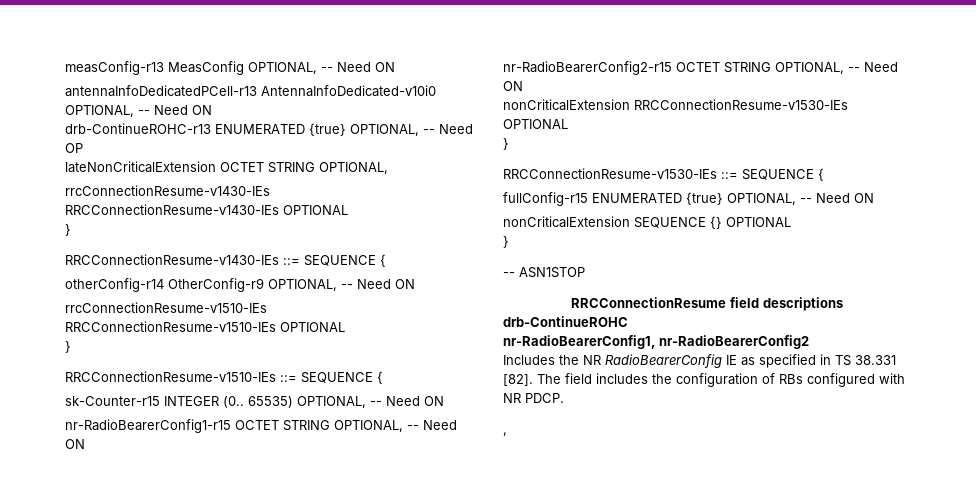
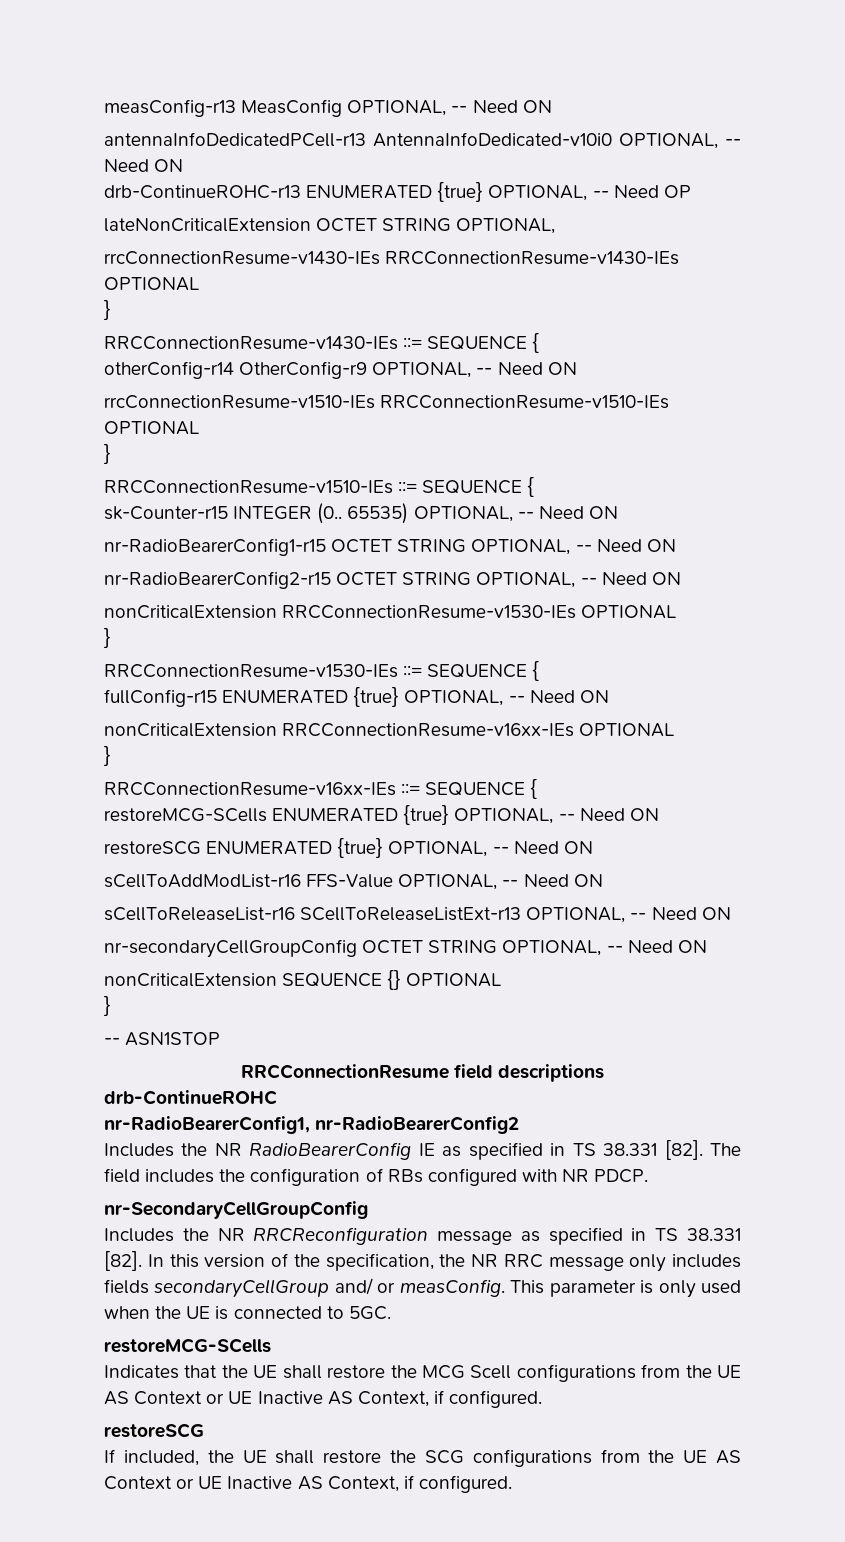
(874, 198) none -> [104,723,675,737] [104,746,111,766] [104,779,538,799] [104,805,659,825] [104,838,593,858] [104,874,603,890] [104,907,731,923] [104,939,707,958] // nonCriticalExtension RRCConnectionResume-v16xx-IEs OPTIONAL // } // RRCConnectionResume-v16xx-IEs ::= SEQUENCE { // restoreMCG-SCells ENUMERATED {true} OPTIONAL, -- Need ON // restoreSCG ENUMERATED {true} OPTIONAL, -- Need ON // sCellToAddModList-r16 FFS-Value OPTIONAL, -- Need ON // sCellToReleaseList-r16 SCellToReleaseListExt-r13 OPTIONAL, -- Need ON // nr-secondaryCellGroupConfig OCTET STRING OPTIONAL, -- Need ON
[503,432,507,436] , -> [104,1201,368,1219] [104,1227,742,1245] [104,1251,741,1272] [104,1278,742,1298] [104,1306,391,1320] [104,1338,271,1353] [104,1364,741,1382] [104,1390,543,1408] [104,1423,204,1438] [104,1449,741,1467] [104,1475,512,1493] nr-SecondaryCellGroupConfig // Includes the NR RRCReconfiguration message as specified in TS 38.331 [82]. In this version of the specification, the NR RRC message only includes fields secondaryCellGroup and/ or measConfig. This parameter is only used when the UE is connected to 5GC. // restoreMCG-SCells // Indicates that the UE shall restore the MCG Scell configurations from the UE AS Context or UE Inactive AS Context, if configured. // restoreSCG // If included, the UE shall restore the SCG configurations from the UE AS Context or UE Inactive AS Context, if configured.

